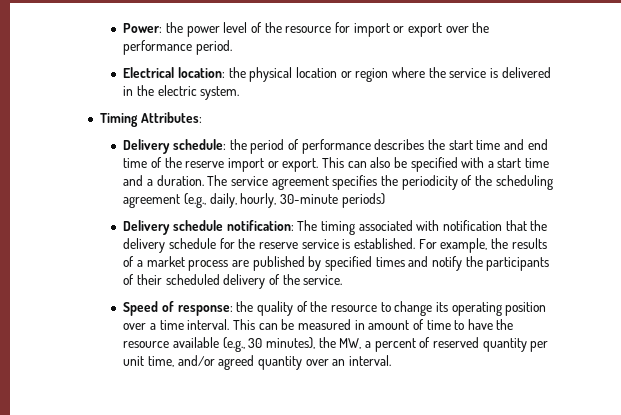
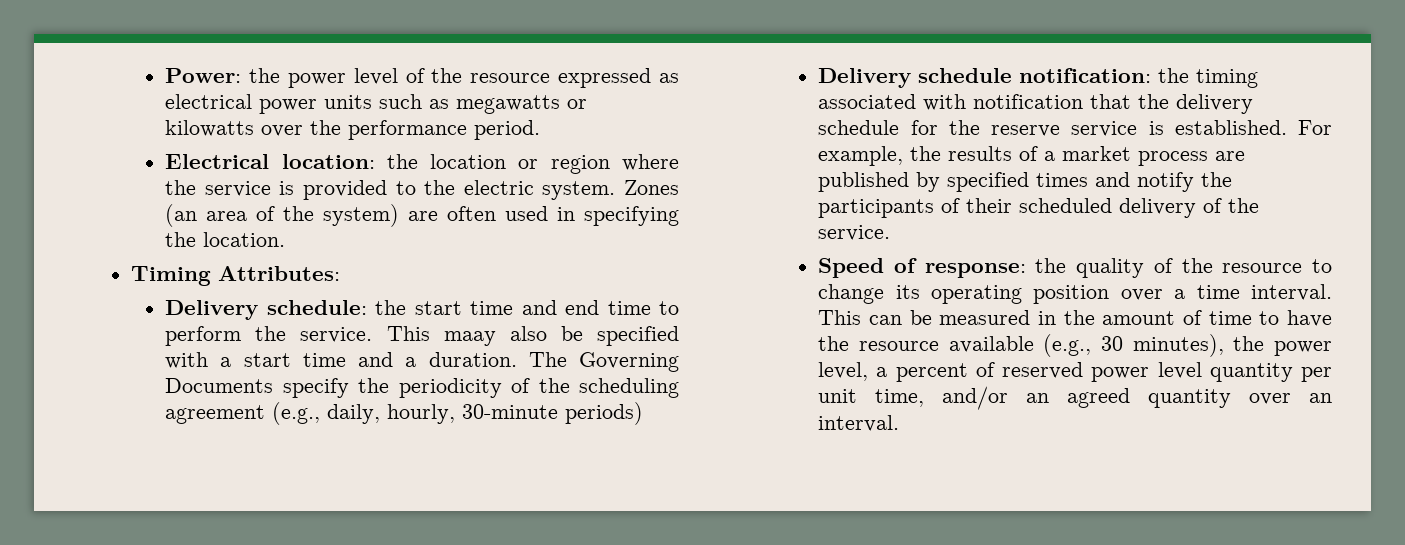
[334,22,442,37] for import or export -> [558,68,679,88] [165,94,588,114] [165,120,255,137] expressed as electrical power units such as megawatts or kilowatts
[249,67,293,82] physical -> (418, 161) none
[501,67,551,78] [123,86,134,96] delivered in -> [303,180,416,200] provided to
(240, 93) none -> [624,180,679,195] [165,204,680,227] [165,232,286,247] Zones (an area of the system) are often used in specifying the location.
[250,139,445,154] period of performance describes the -> (407, 307) none
[151,157,367,172] of the reserve import or export. This can -> [659,301,679,315] [165,326,496,346] to perform the service. This maay
[231,175,378,190] service agreement specifies -> [578,352,679,372] [165,378,349,398] Governing Documents specify
[297,220,318,231] The -> [1158,68,1190,83] the
(365, 325) none -> [1063,310,1095,325] the
[339,338,362,349] MW, -> [1274,341,1332,356] [818,362,869,381] power level,
(479, 342) none -> [1091,362,1202,382] power level
(215, 360) none -> [1026,393,1050,403] an

